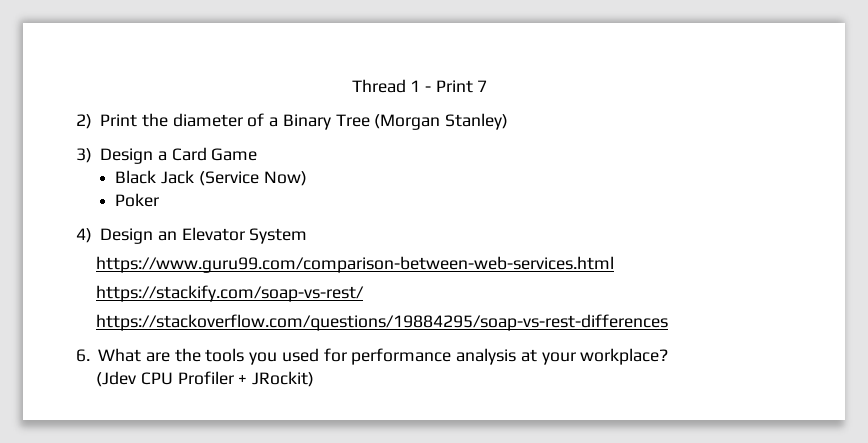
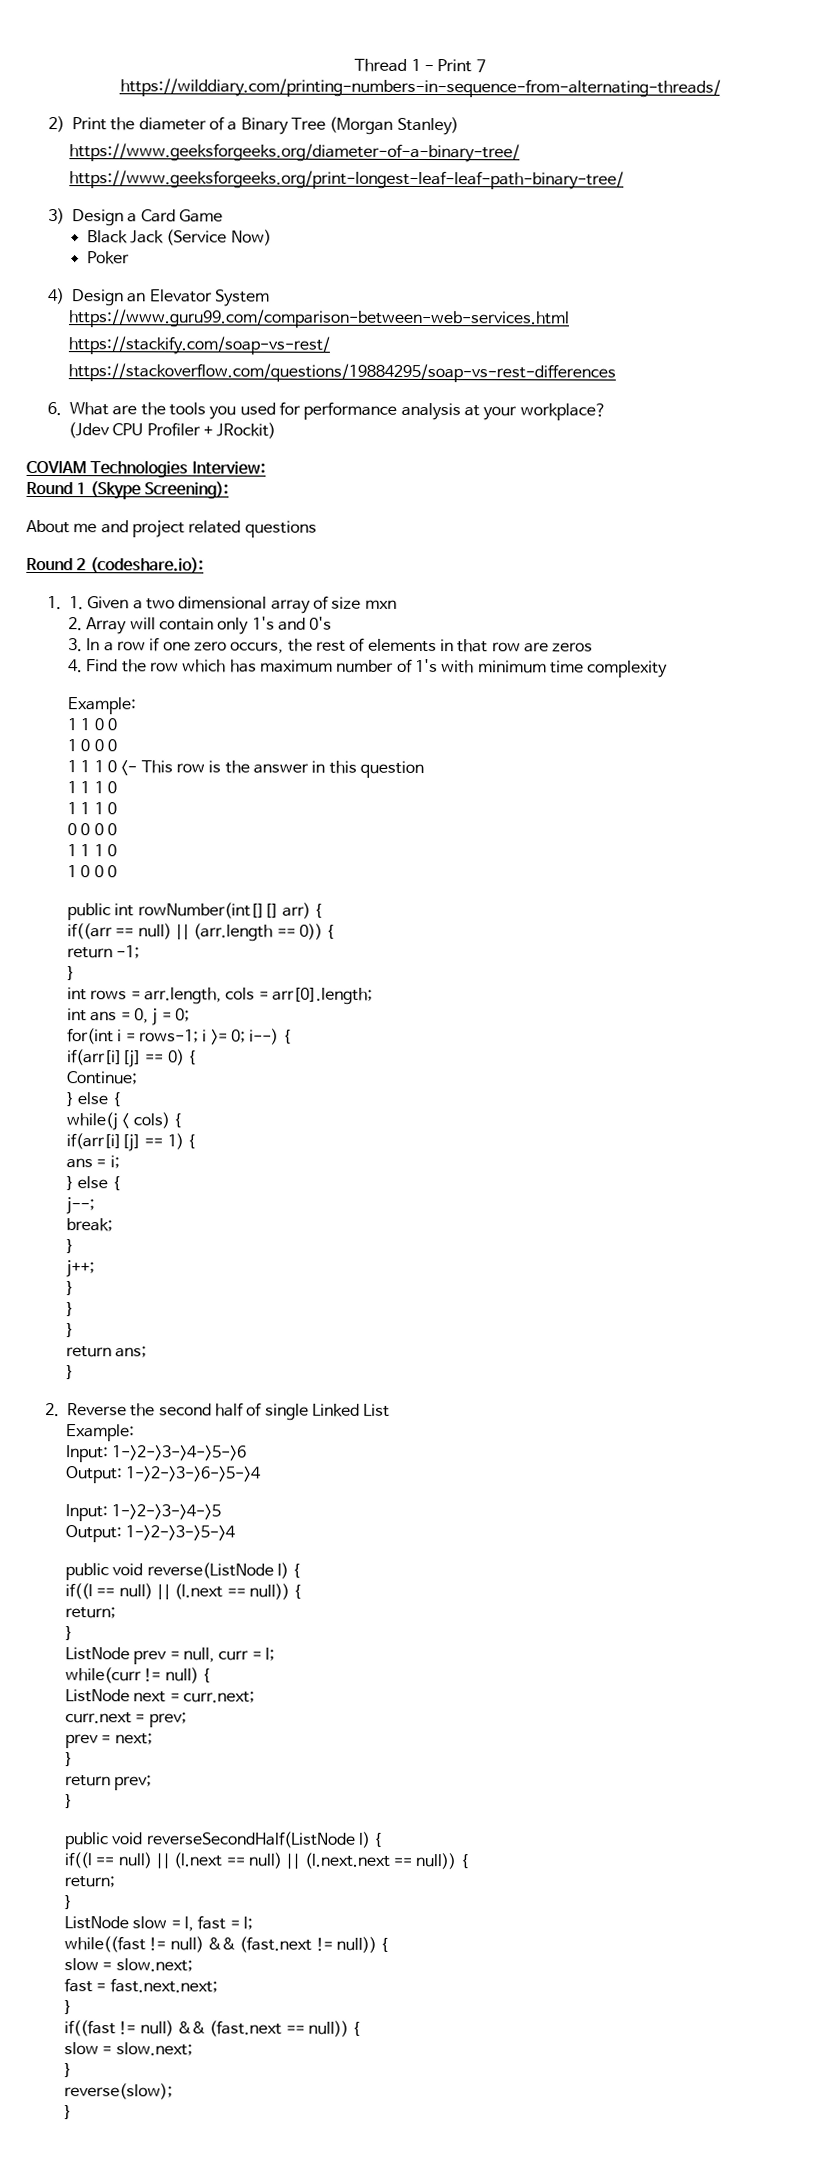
(488, 86) none -> [119,78,721,98] // https://wilddiary.com/printing-numbers-in-sequence-from-alternating-threads/
(509, 121) none -> [69,143,521,163] [69,170,625,190] // https://www.geeksforgeeks.org/diameter-of-a-binary-tree/ // https://www.geeksforgeeks.org/print-longest-leaf-leaf-path-binary-tree/
(314, 379) none -> [26,460,266,478] [26,481,229,500] [26,519,317,538] [26,557,204,574] [47,595,397,614] [68,616,333,635] [68,637,594,654] [68,658,669,678] [67,697,138,715] [67,718,118,731] [67,739,118,752] [67,760,424,779] [67,781,118,794] [67,802,118,815] [67,823,118,836] [67,844,118,857] [67,865,118,878] [67,902,323,921] [67,923,335,942] [67,945,141,959] [67,966,76,981] [67,987,374,1005] [67,1008,191,1026] [67,1028,291,1045] [67,1049,197,1068] [66,1071,139,1085] [66,1092,120,1107] [66,1112,182,1131] [66,1133,196,1152] [66,1155,120,1169] [66,1176,120,1191] [66,1197,96,1215] [66,1218,114,1232] [66,1239,75,1254] [66,1260,96,1278] [66,1281,75,1296] [66,1302,75,1317] [66,1323,75,1338] [66,1346,148,1358] [66,1365,75,1380] [45,1402,391,1421] [66,1424,136,1442] [66,1445,248,1463] [65,1466,262,1484] [65,1504,222,1522] [65,1525,237,1543] [65,1562,301,1581] [65,1583,302,1600] [65,1607,117,1619] [65,1626,74,1641] [65,1647,276,1665] [65,1667,211,1684] [65,1689,256,1703] [65,1712,187,1728] [65,1733,153,1749] [65,1752,74,1767] [65,1775,153,1791] [65,1794,74,1809] [64,1831,383,1850] [64,1852,468,1870] [64,1876,116,1888] [64,1895,73,1910] [64,1915,254,1932] [64,1936,389,1953] [64,1958,193,1972] [64,1978,218,1993] [64,2000,73,2015] [64,2020,361,2037] [64,2042,193,2056] [64,2063,73,2078] [64,2083,174,2100] [64,2105,73,2120] // COVIAM Technologies Interview: // Round 1 (Skype Screening): // About me and project related questions // Round 2 (codeshare.io): // 1. 1. Given a two dimensional array of size mxn // 2. Array will contain only 1's and 0's // 3. In a row if one zero occurs, the rest of elements in that row are zeros // 4. Find the row which has maximum number of 1's with minimum time complexity // Example: // 1 1 0 0 // 1 0 0 0 // 1 1 1 0 <- This row is the answer in this question // 1 1 1 0 // 1 1 1 0 // 0 0 0 0 // 1 1 1 0 // 1 0 0 0 // public int rowNumber(int[][] arr) { // if((arr == null) || (arr.length == 0)) { // return -1; // } // int rows = arr.length, cols = arr[0].length; // int ans = 0, j = 0; // for(int i = rows-1; i >= 0; i--) { // if(arr[i][j] == 0) { // Continue; // } else { // while(j < cols) { // if(arr[i][j] == 1) { // ans = i; // } else { // j--; // break; // } // j++; // } // } // } // return ans; // } // 2. Reverse the second half of single Linked List // Example: // Input: 1->2->3->4->5->6 // Output: 1->2->3->6->5->4 // Input: 1->2->3->4->5 // Output: 1->2->3->5->4 // public void reverse(ListNode l) { // if((l == null) || (l.next == null)) { // return; // } // ListNode prev = null, curr = l; // while(curr != null) { // ListNode next = curr.next; // curr.next = prev; // prev = next; // } // return prev; // } // public void reverseSecondHalf(ListNode l) { // if((l == null) || (l.next == null) || (l.next.next == null)) { // return; // } // ListNode slow = l, fast = l; // while((fast != null) && (fast.next != null)) { // slow = slow.next; // fast = fast.next.next; // } // if((fast != null) && (fast.next == null)) { // slow = slow.next; // } // reverse(slow); // }

